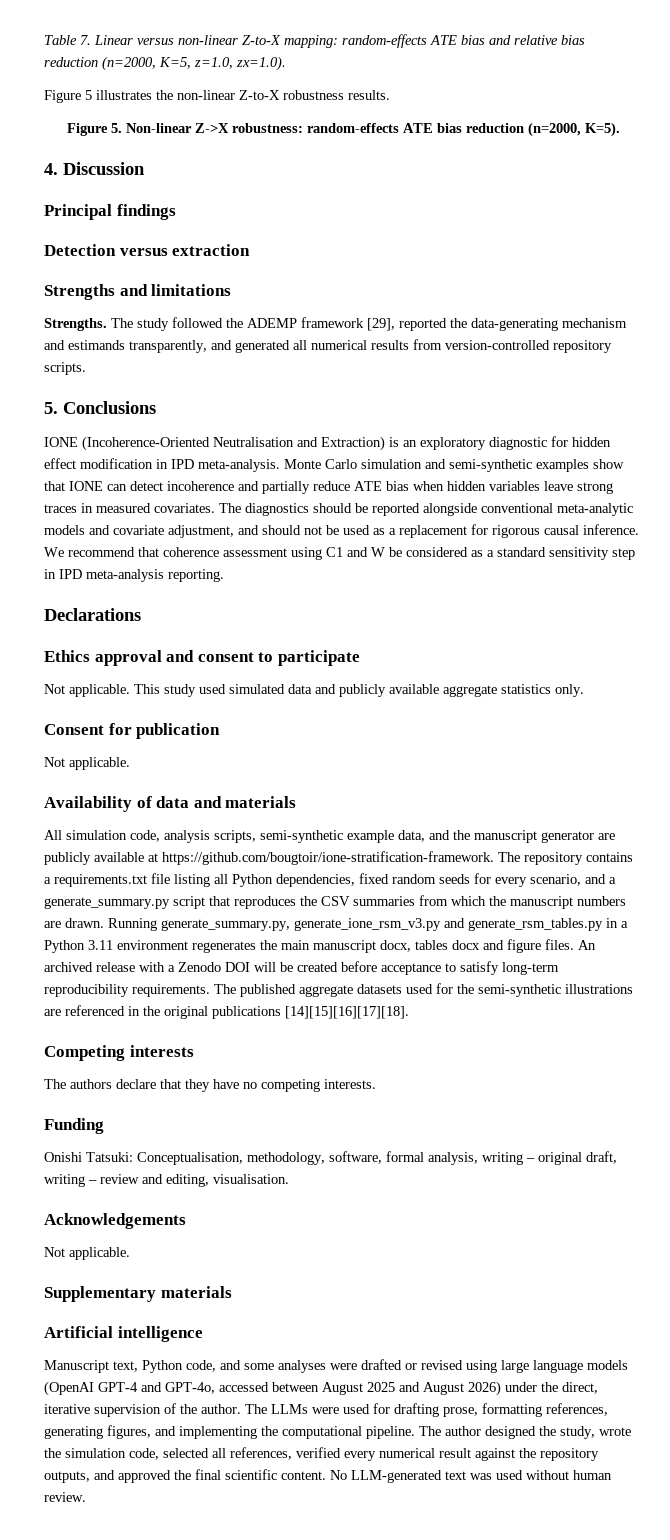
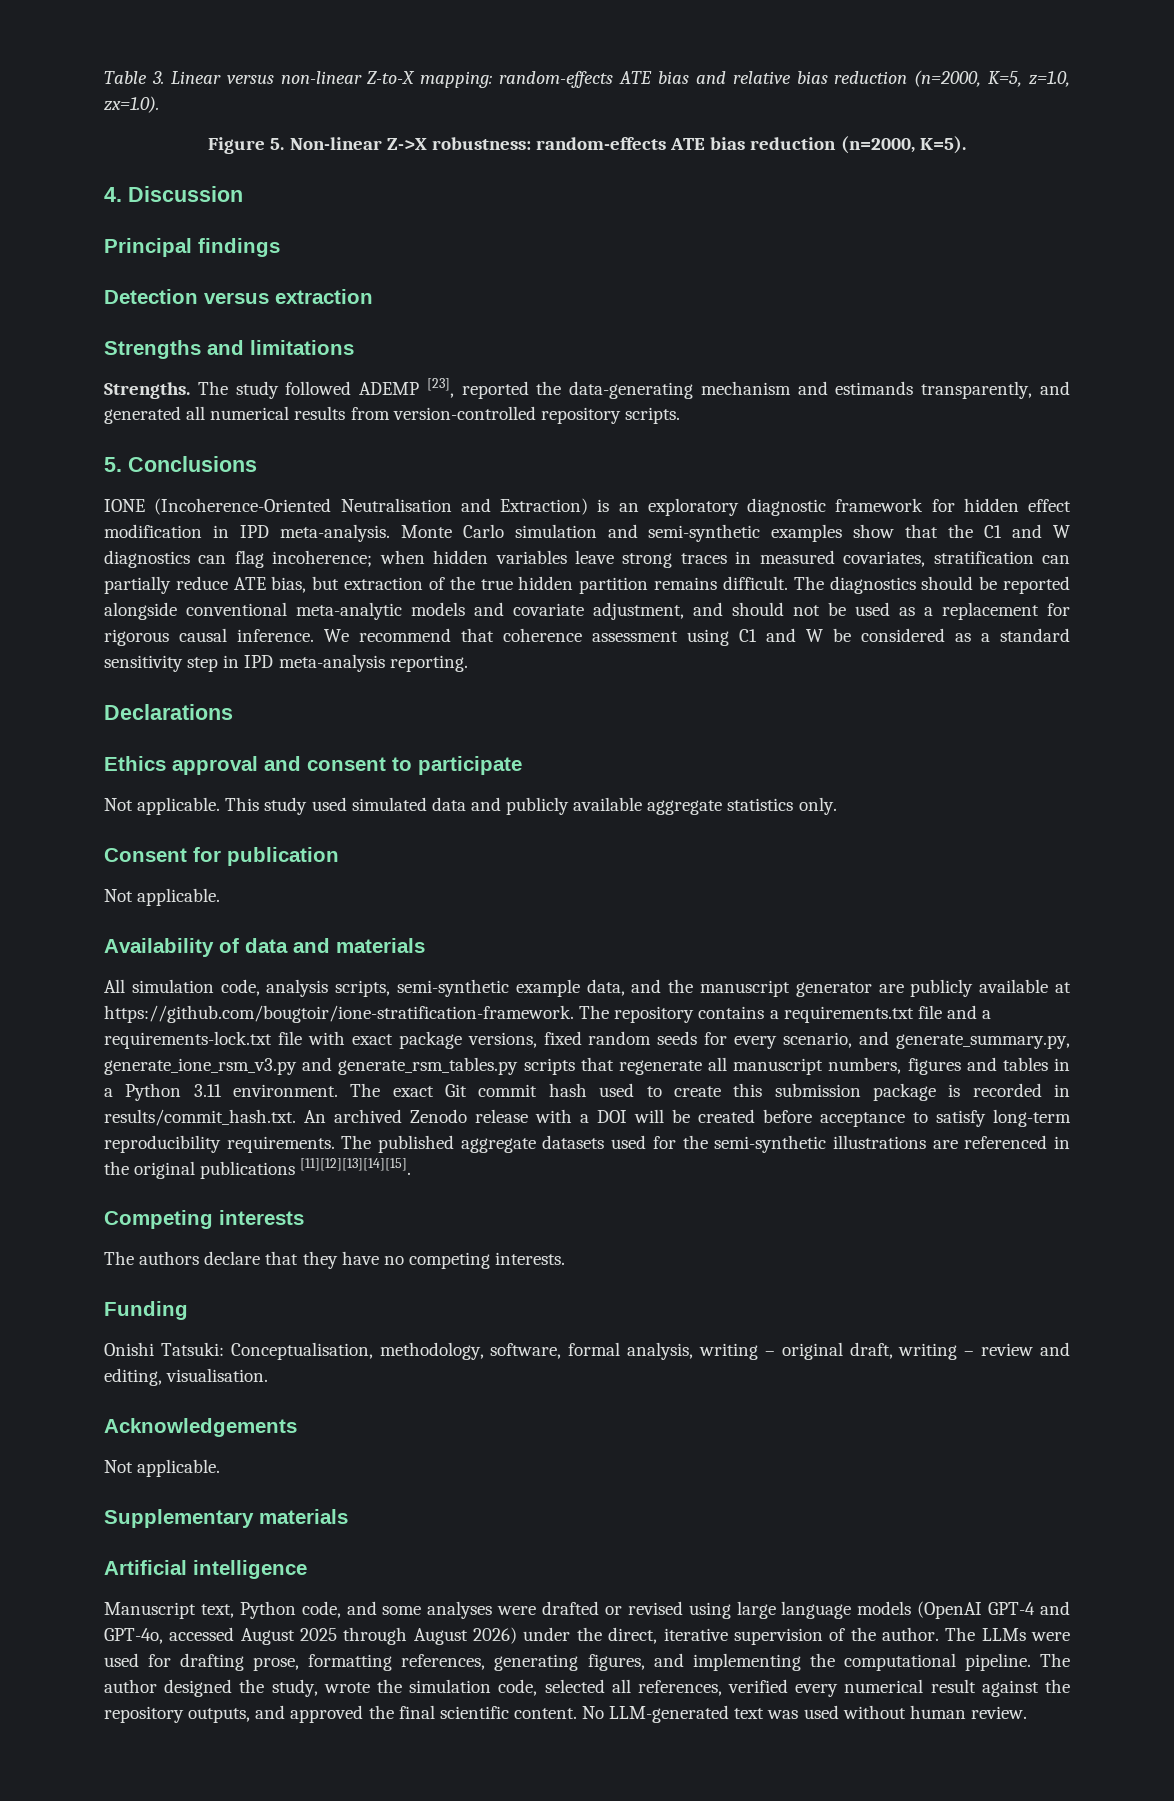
[80,35,91,45] 7. -> [151,71,164,84] 3.
[44,90,390,103] // Figure 5 illustrates the non-linear Z-to-X robustness results. -> (159, 104) none
[226,317,395,331] the ADEMP framework [29], -> [359,378,454,398] ADEMP [23],
(547, 443) none -> [835,498,924,512] framework
[69,481,409,494] IONE can detect incoherence and partially reduce ATE bias -> [948,524,1070,538] [104,550,373,568] the C1 and W diagnostics can flag incoherence;
[154,503,215,513] covariates. -> [843,551,1070,567] [104,576,788,594] covariates, stratification can partially reduce ATE bias, but extraction of the true hidden partition remains difficult.
[174,874,355,887] listing all Python dependencies, -> [946,1005,992,1019] [104,1031,537,1049] and a requirements-lock.txt file with exact package versions,
[609,877,616,884] [44,895,626,909] [44,918,628,931] [44,939,574,953] a generate_summary.py script that reproduces the CSV summaries from which the manuscript numbers are drawn. Running generate_summary.py, generate_ione_rsm_v3.py and generate_rsm_tables.py in a Python 3.11 environment regenerates the main manuscript docx, tables docx and figure files. -> [895,1034,1070,1049] [104,1057,1070,1075] [104,1083,1071,1101] [104,1109,296,1126] generate_summary.py, generate_ione_rsm_v3.py and generate_rsm_tables.py scripts that regenerate all manuscript numbers, figures and tables in a Python 3.11 environment. The exact Git commit hash used to create this submission package is recorded in results/commit_hash.txt.
(93, 967) none -> [410,1109,467,1123] Zenodo
[178,962,221,972] Zenodo -> (589, 1118) none
[285,1006,409,1019] [14][15][16][17][18]. -> [300,1158,412,1175] [11][12][13][14][15].
[272,1382,319,1392] between -> (235, 1634) none
[399,1382,420,1392] and -> [343,1627,408,1645] through

